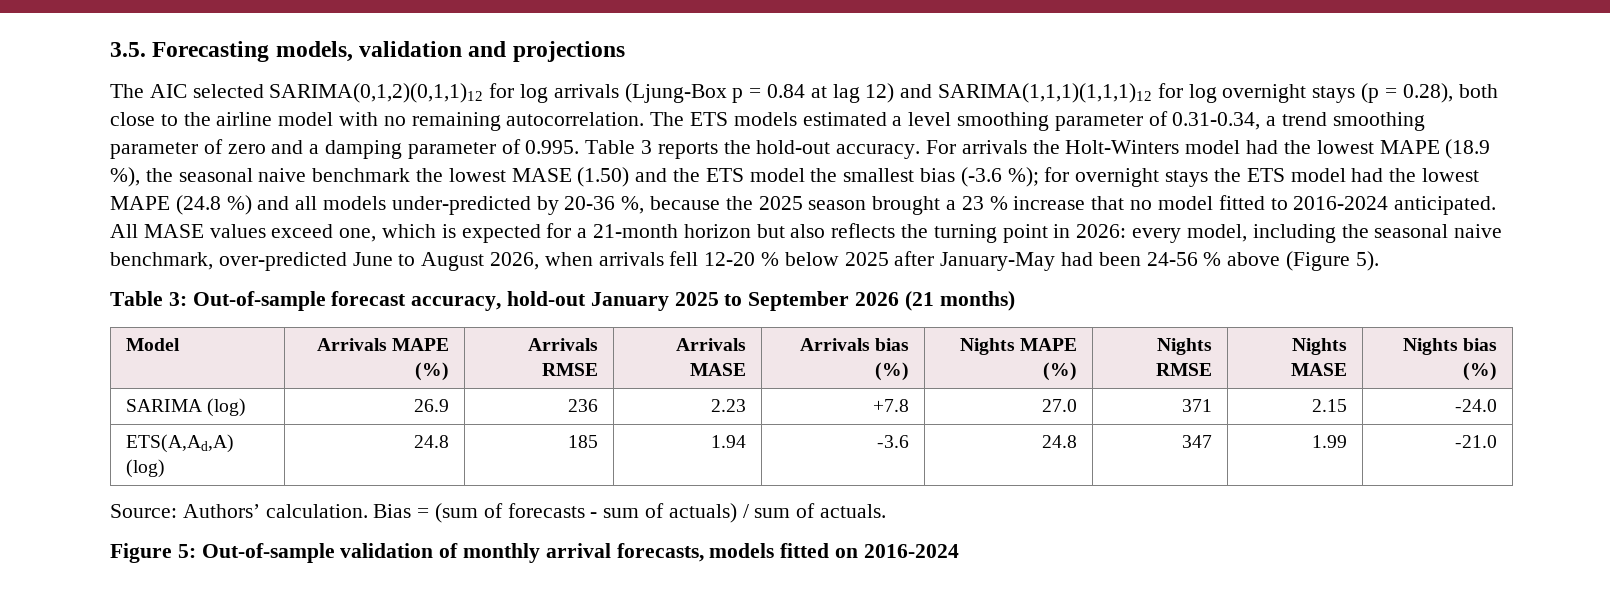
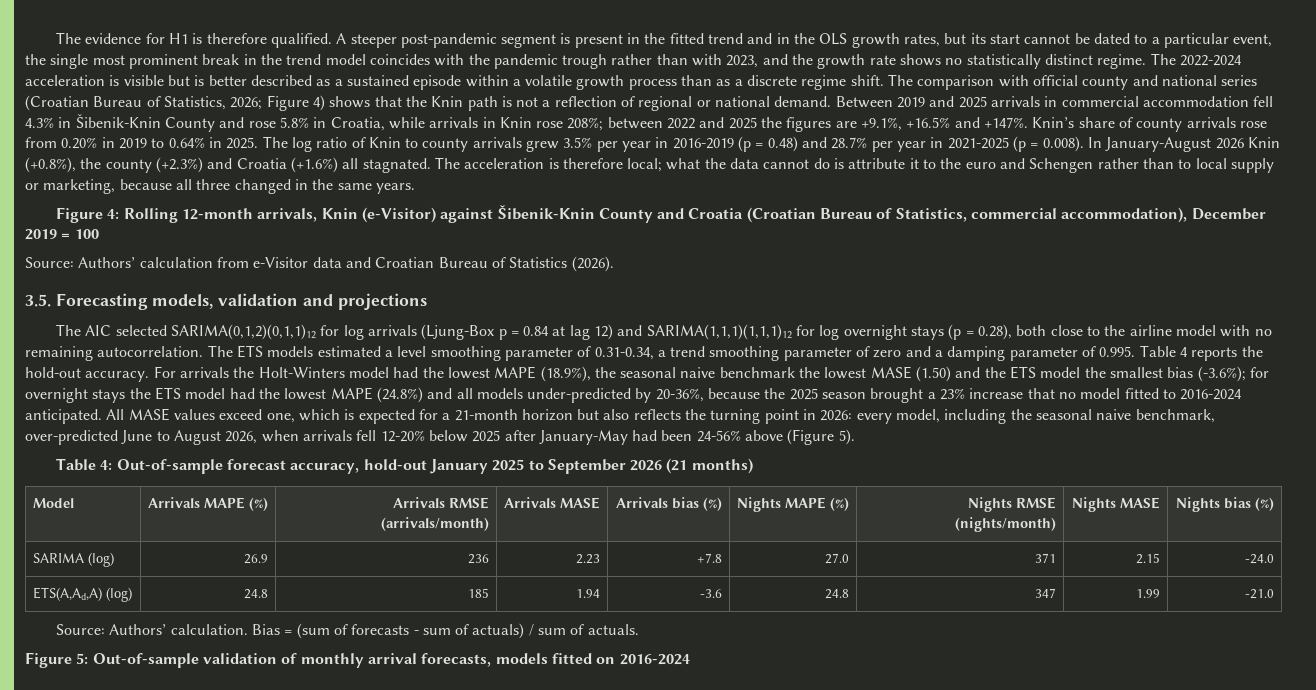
(110, 49) none -> [55,32,1273,48] [25,53,1242,69] [25,74,1258,90] [25,95,1274,111] [25,114,1267,132] [25,136,1280,152] [25,157,1274,173] [25,179,415,194] [55,205,1266,223] [25,229,99,240] [25,256,614,272] The evidence for H1 is therefore qualified. A steeper post-pandemic segment is present in the fitted trend and in the OLS growth rates, but its start cannot be dated to a particular event, the single most prominent break in the trend model coincides with the pandemic trough rather than with 2023, and the growth rate shows no statistically distinct regime. The 2022-2024 acceleration is visible but is better described as a sustained episode within a volatile growth process than as a discrete regime shift. The comparison with official county and national series (Croatian Bureau of Statistics, 2026; Figure 4) shows that the Knin path is not a reflection of regional or national demand. Between 2019 and 2025 arrivals in commercial accommodation fell 4.3% in Šibenik-Knin County and rose 5.8% in Croatia, while arrivals in Knin rose 208%; between 2022 and 2025 the figures are +9.1%, +16.5% and +147%. Knin’s share of county arrivals rose from 0.20% in 2019 to 0.64% in 2025. The log ratio of Knin to county arrivals grew 3.5% per year in 2016-2019 (p = 0.48) and 28.7% per year in 2021-2025 (p = 0.008). In January-August 2026 Knin (+0.8%), the county (+2.3%) and Croatia (+1.6%) all stagnated. The acceleration is therefore local; what the data cannot do is attribute it to the euro and Schengen rather than to local supply or marketing, because all three changed in the same years. // Figure 4: Rolling 12-month arrivals, Knin (e-Visitor) against Šibenik-Knin County and Croatia (Croatian Bureau of Statistics, commercial accommodation), December 2019 = 100 // Source: Authors’ calculation from e-Visitor data and Croatian Bureau of Statistics (2026). //
[641,140,653,154] 3 -> [1180,347,1189,357] 4
[1445,139,1491,159] [110,167,140,187] (18.9 %), -> [540,366,591,382] (18.9%),
[960,167,1039,187] (-3.6 %); -> [1197,366,1246,382] (-3.6%);
[175,195,252,215] (24.8 %) -> [376,387,423,403] (24.8%)
[564,196,645,214] 20-36 %, -> [655,388,704,402] 20-36%,
[961,196,1008,210] 23 % -> [940,388,966,400] 23%
[704,252,780,266] 12-20 % -> [380,430,425,442] 12-20%
[1146,252,1222,266] 24-56 % -> [696,430,741,442] 24-56%
[168,292,187,306] 3: -> [100,460,113,470] 4:
(599, 369) none -> [381,517,490,531] (arrivals/month)
(1213, 369) none -> [955,517,1057,532] (nights/month)

